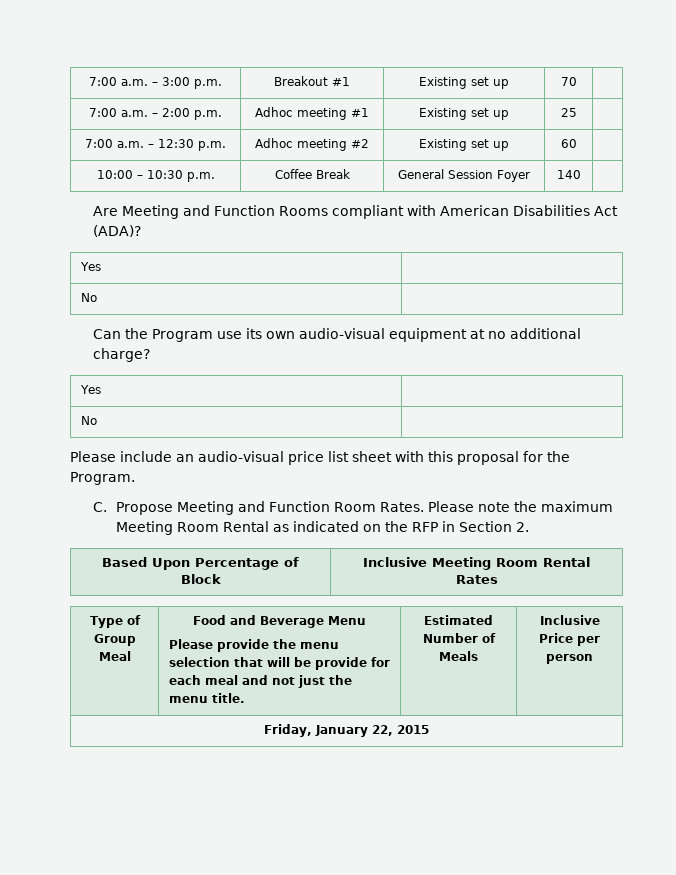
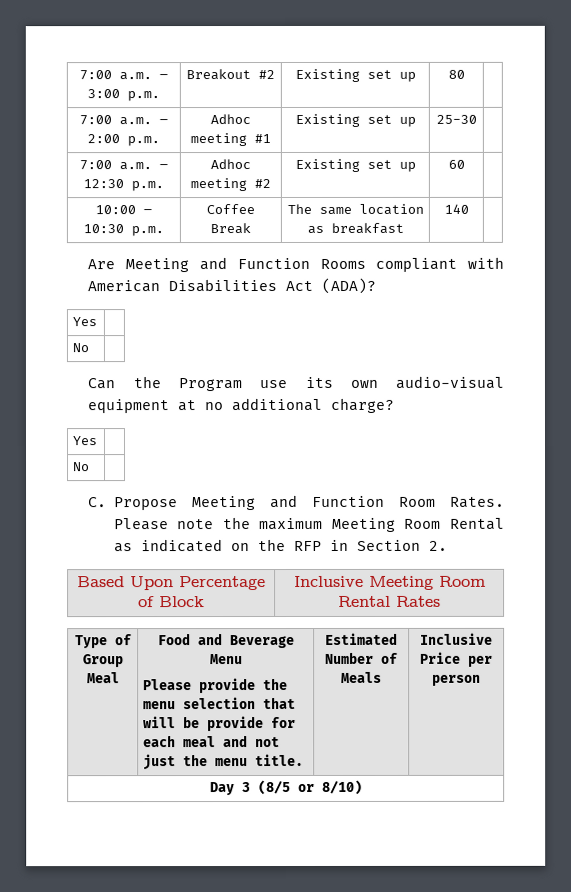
[332,77,350,86] [419,77,509,89] [560,77,577,86] #1 | Existing set up | 70 -> [258,70,275,80] [294,68,416,82] [447,69,465,79] #2 | Existing set up | 80
[560,108,577,117] 25 -> [435,114,477,124] 25-30
[398,169,530,182] General Session Foyer -> [286,203,424,215] [306,222,404,234] The same location as breakfast
[70,451,570,465] [70,472,135,485] // Please include an audio-visual price list sheet with this proposal for the Program. -> (91, 467) none
[264,724,429,737] Friday, January 22, 2015 -> [209,779,363,796] Day 3 (8/5 or 8/10)

